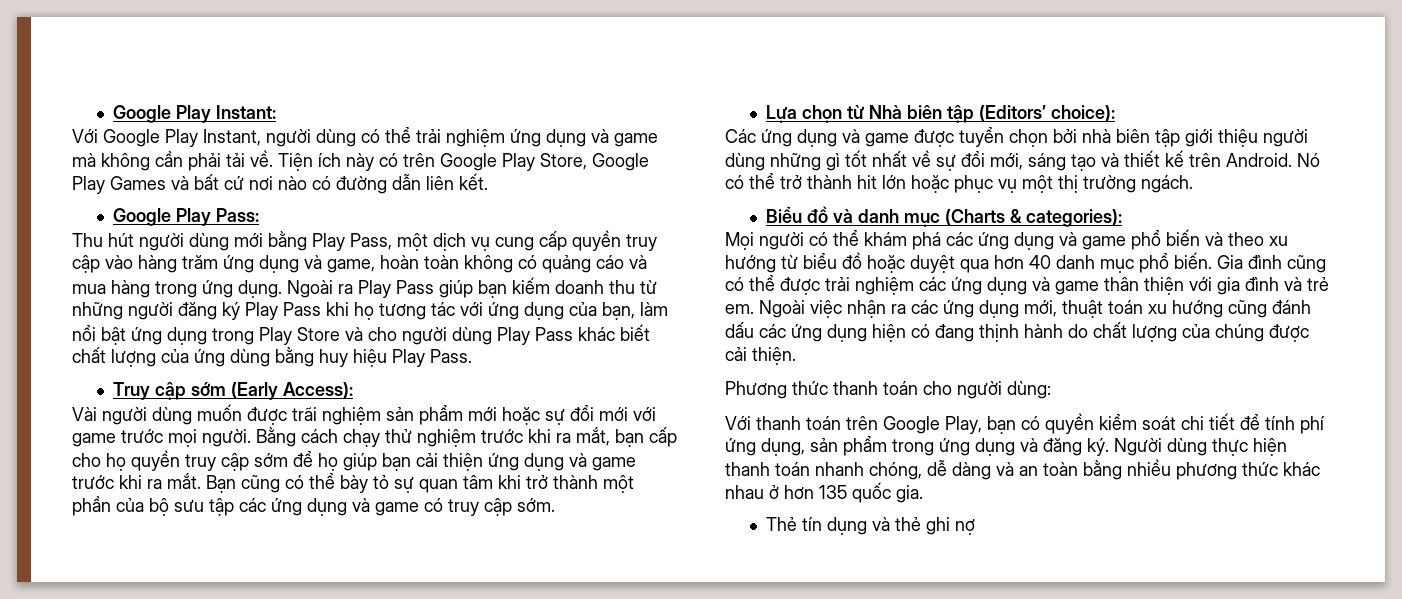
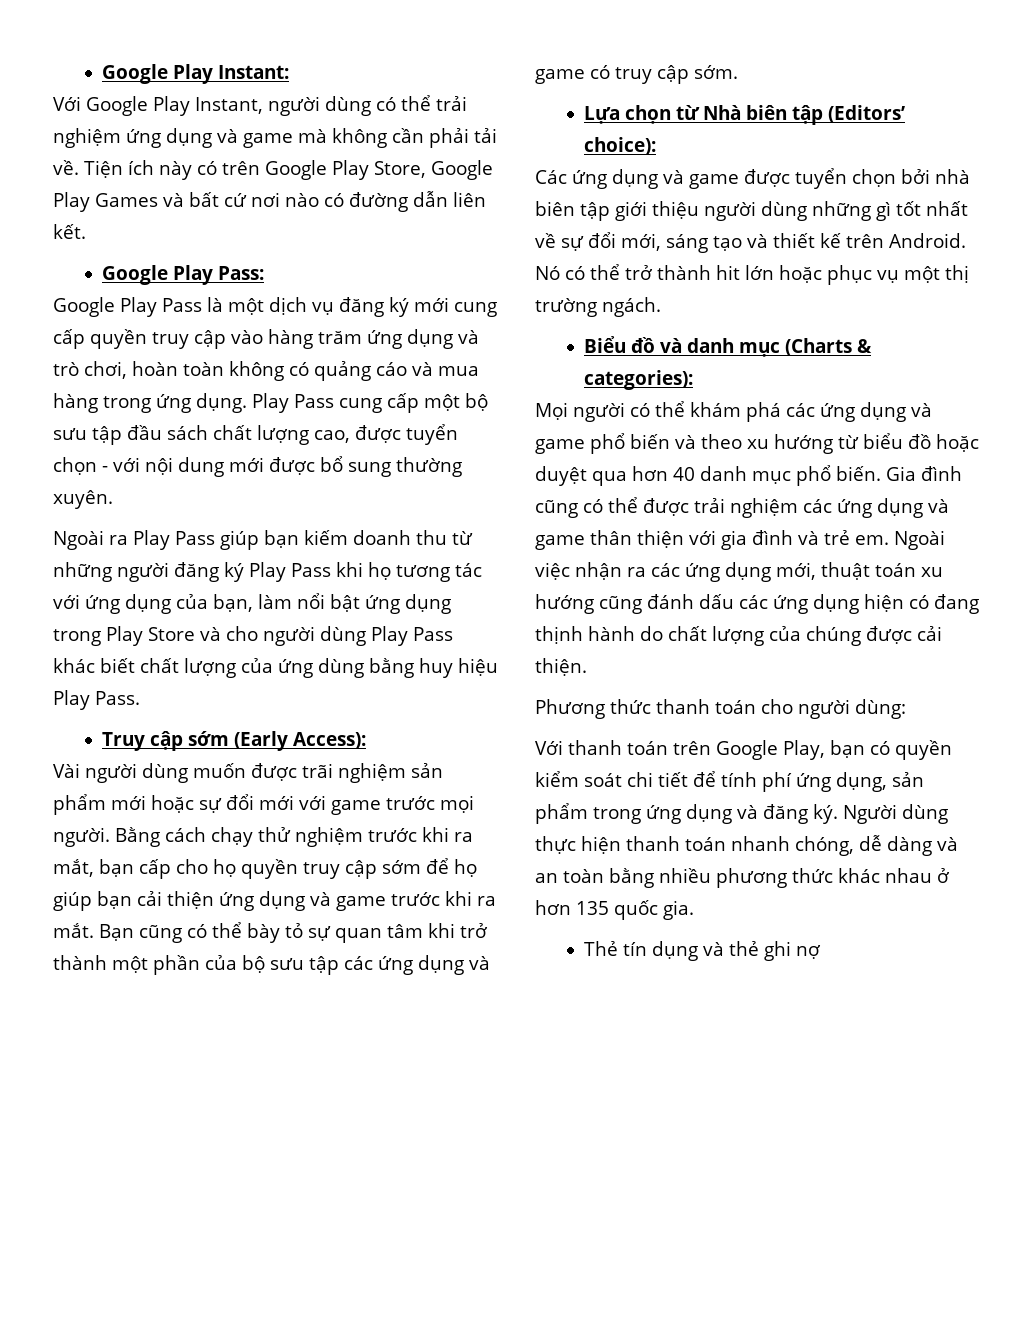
[72,231,490,251] Thu hút người dùng mới bằng Play Pass, một dịch vụ -> [53,297,449,317] Google Play Pass là một dịch vụ đăng ký mới
[327,259,375,273] game, -> [53,361,127,379] trò chơi,
(282, 289) none -> [252,393,488,413] [53,424,458,445] [53,456,462,477] [53,490,113,509] Play Pass cung cấp một bộ sưu tập đầu sách chất lượng cao, được tuyển chọn - với nội dung mới được bổ sung thường xuyên. //

